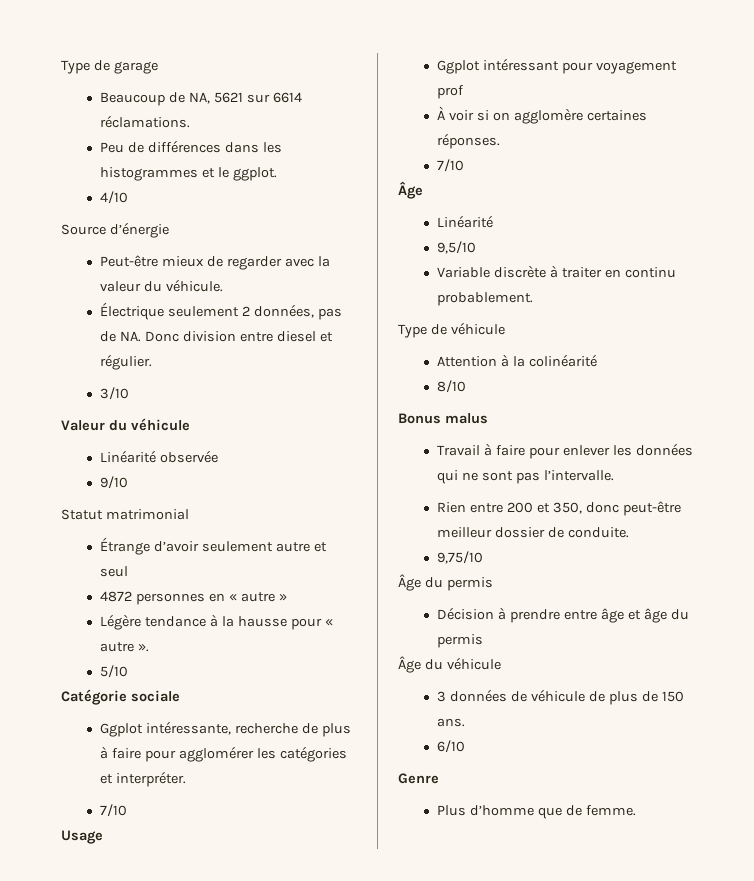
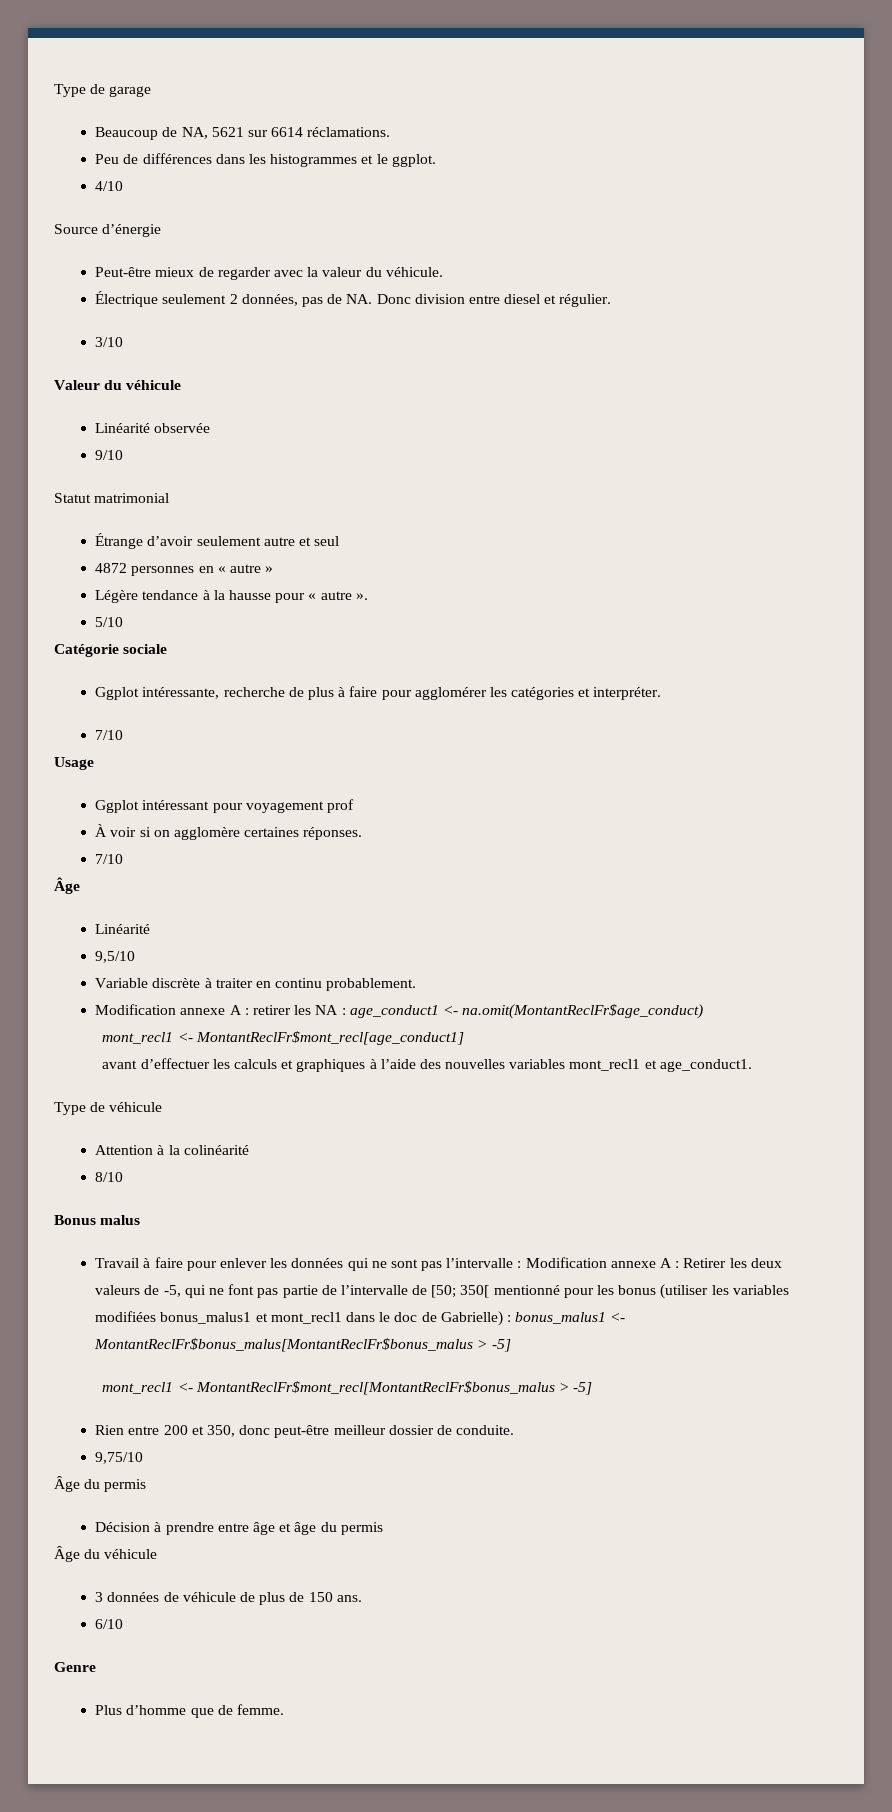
(534, 299) none -> [95,1004,704,1019] [102,1031,464,1045] [102,1058,752,1072] // Modification annexe A : retirer les NA : age_conduct1 <- na.omit(MontantReclFr$age_conduct) // mont_recl1 <- MontantReclFr$mont_recl[age_conduct1] // avant d’effectuer les calculs et graphiques à l’aide des nouvelles variables mont_recl1 et age_conduct1.
[543,470,614,481] l’intervalle. -> [446,1257,782,1268] [95,1284,789,1299] [95,1311,626,1326] [94,1338,511,1352] [102,1381,593,1395] l’intervalle : Modification annexe A : Retirer les deux valeurs de -5, qui ne font pas partie de l’intervalle de [50; 350[ mentionné pour les bonus (utiliser les variables modifiées bonus_malus1 et mont_recl1 dans le doc de Gabrielle) : bonus_malus1 <- MontantReclFr$bonus_malus[MontantReclFr$bonus_malus > -5] // mont_recl1 <- MontantReclFr$mont_recl[MontantReclFr$bonus_malus > -5]

